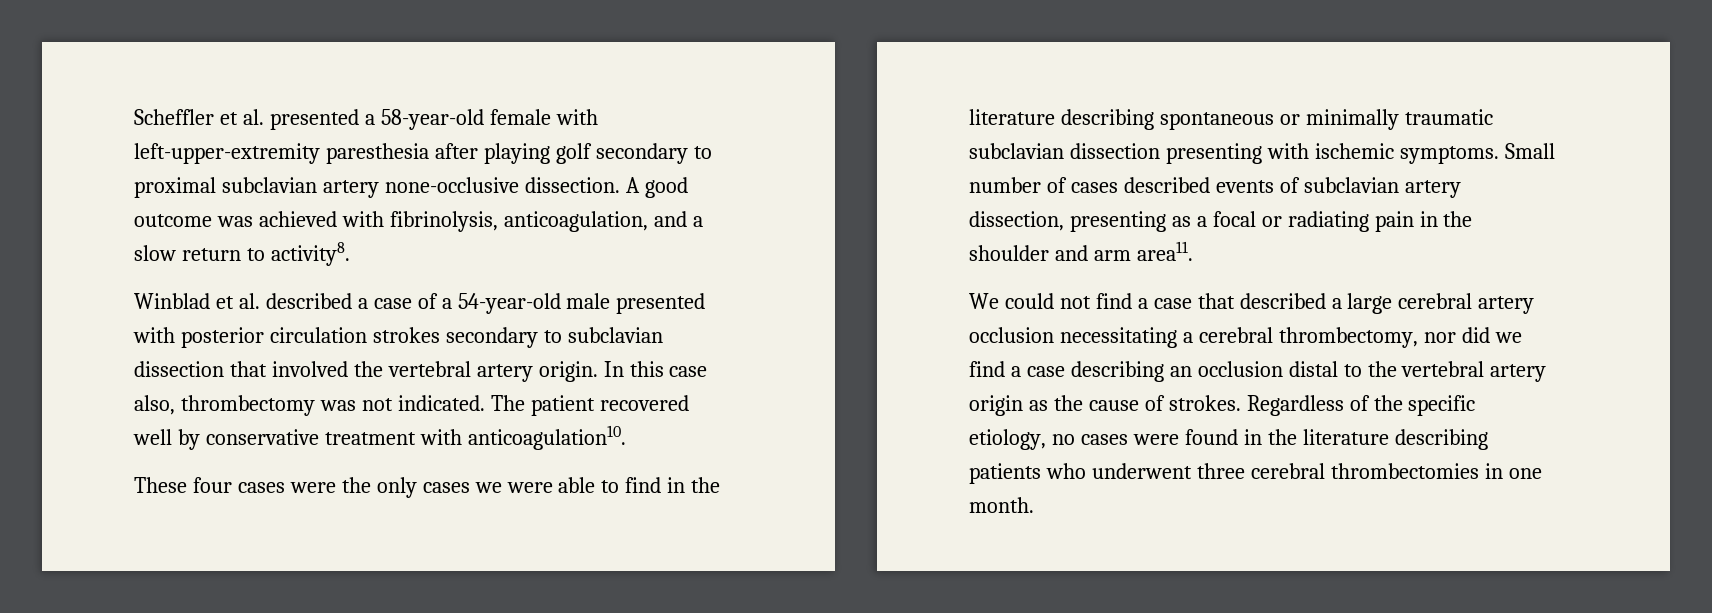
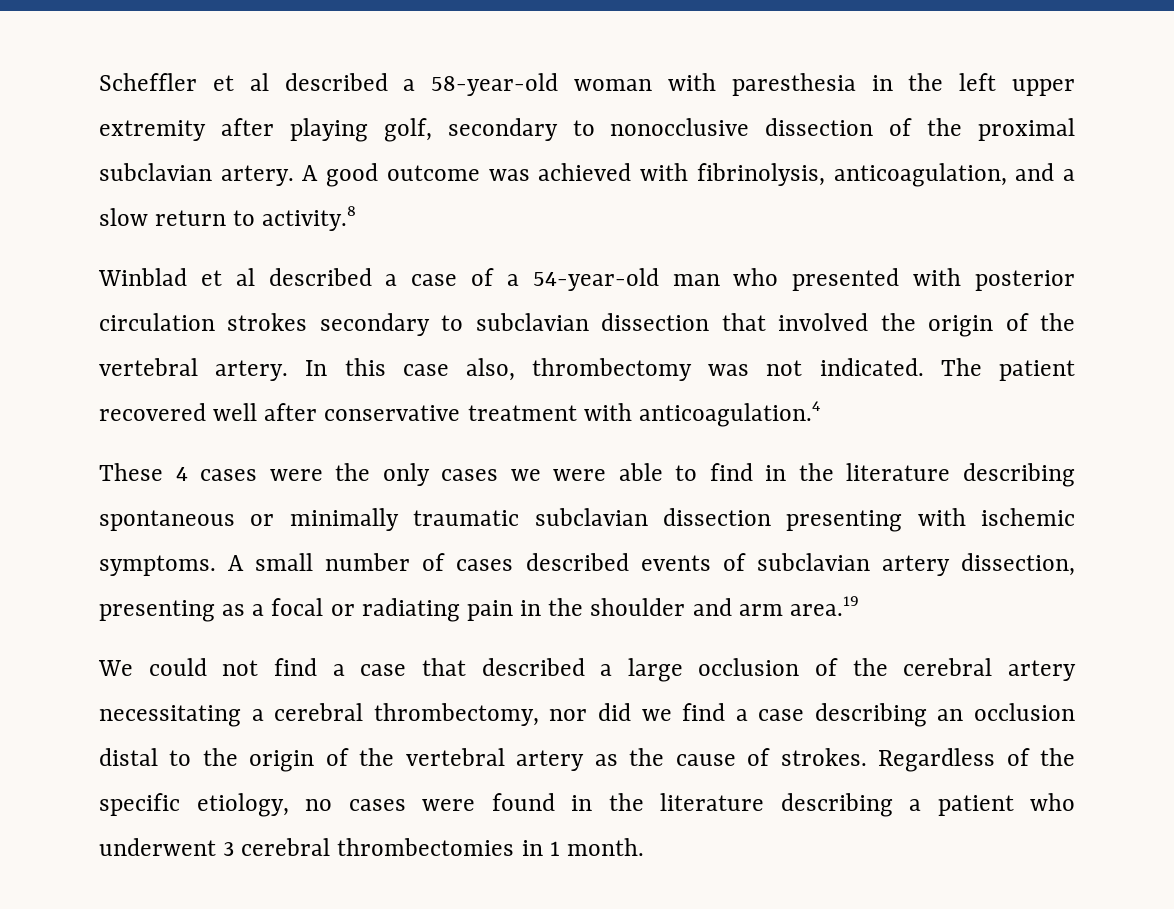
[242,109,598,130] [134,143,429,164] al. presented a 58-year-old female with left-upper-extremity paresthesia -> [249,73,1076,96] [99,120,206,141] al described a 58-year-old woman with paresthesia in the left upper extremity
[555,143,712,164] [134,177,620,198] golf secondary to proximal subclavian artery none-occlusive dissection. -> [383,118,1075,142] [99,163,294,186] golf, secondary to nonocclusive dissection of the proximal subclavian artery.
[270,242,350,266] activity8. -> [262,206,357,231] activity.8
[238,293,260,309] al. -> [235,268,255,286] al
[566,293,611,309] male -> [672,268,779,286] man who
[387,361,598,382] vertebral artery origin. -> [928,313,1076,337] [99,358,289,381] origin of the vertebral artery.
[177,429,200,450] by -> [264,403,318,421] after
[467,425,626,450] anticoagulation10. -> [638,401,820,427] anticoagulation.4
[192,477,232,493] four -> [175,467,188,481] 4
[1504,143,1555,159] Small -> [228,553,314,571] A small
[1136,241,1193,261] area11. -> [789,596,859,616] area.19
(1393, 303) none -> [698,658,888,676] occlusion of the
[969,327,1054,343] occlusion -> (1076, 670) none
[1401,361,1547,382] [969,395,1023,416] vertebral artery origin -> [249,748,585,772] origin of the vertebral artery
[969,463,1041,484] patients -> [909,795,1014,816] a patient
[1196,463,1245,479] three -> [223,842,235,856] 3
[1508,468,1542,479] one -> [549,841,560,856] 1

